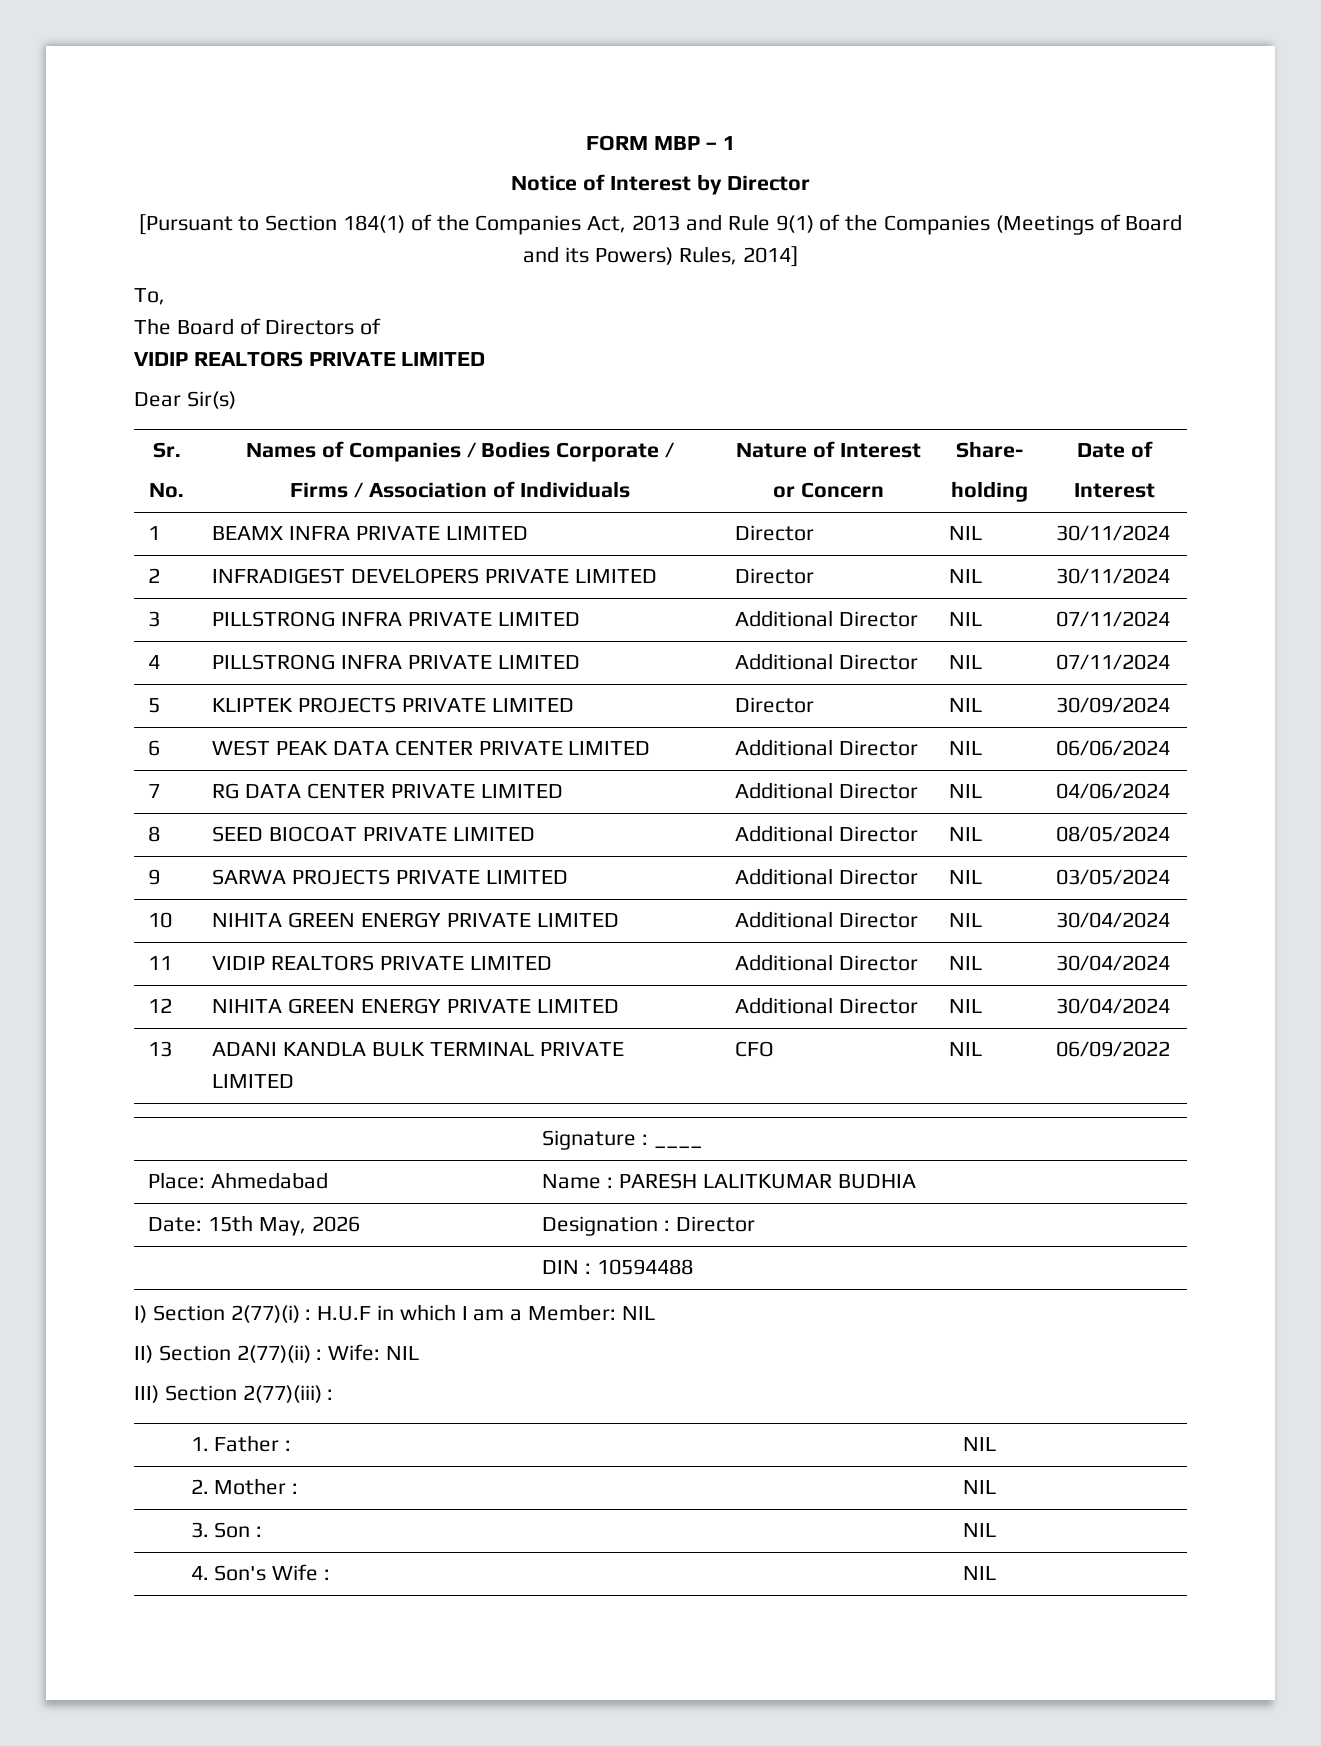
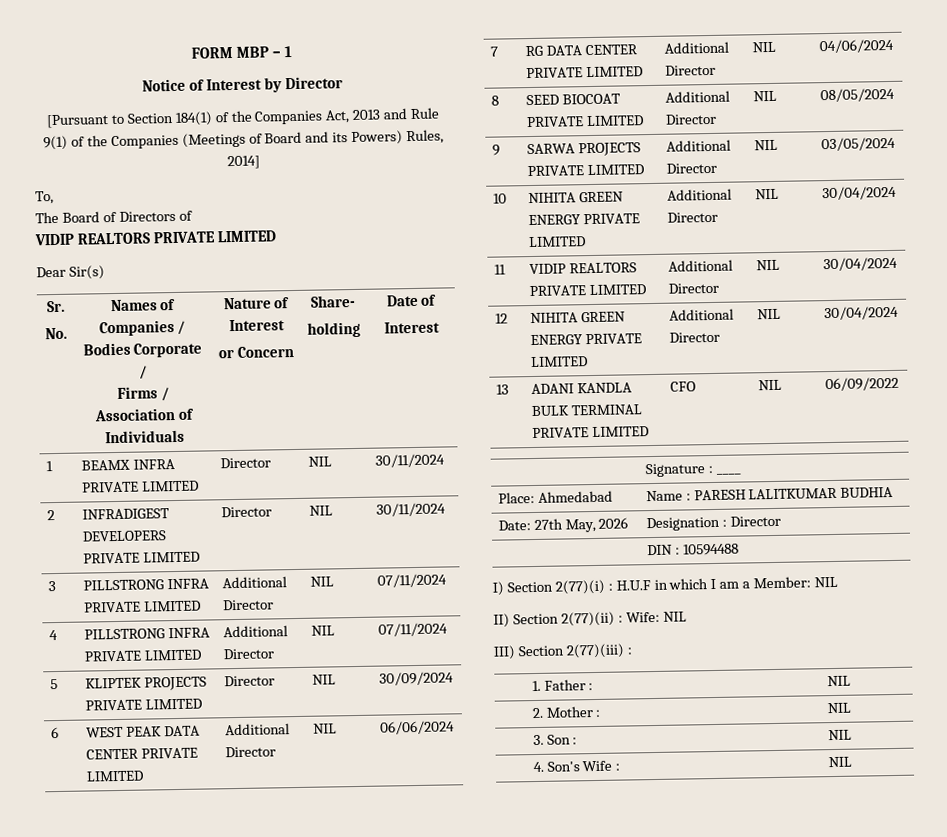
[208,1215,254,1232] 15th -> [533,518,563,531] 27th

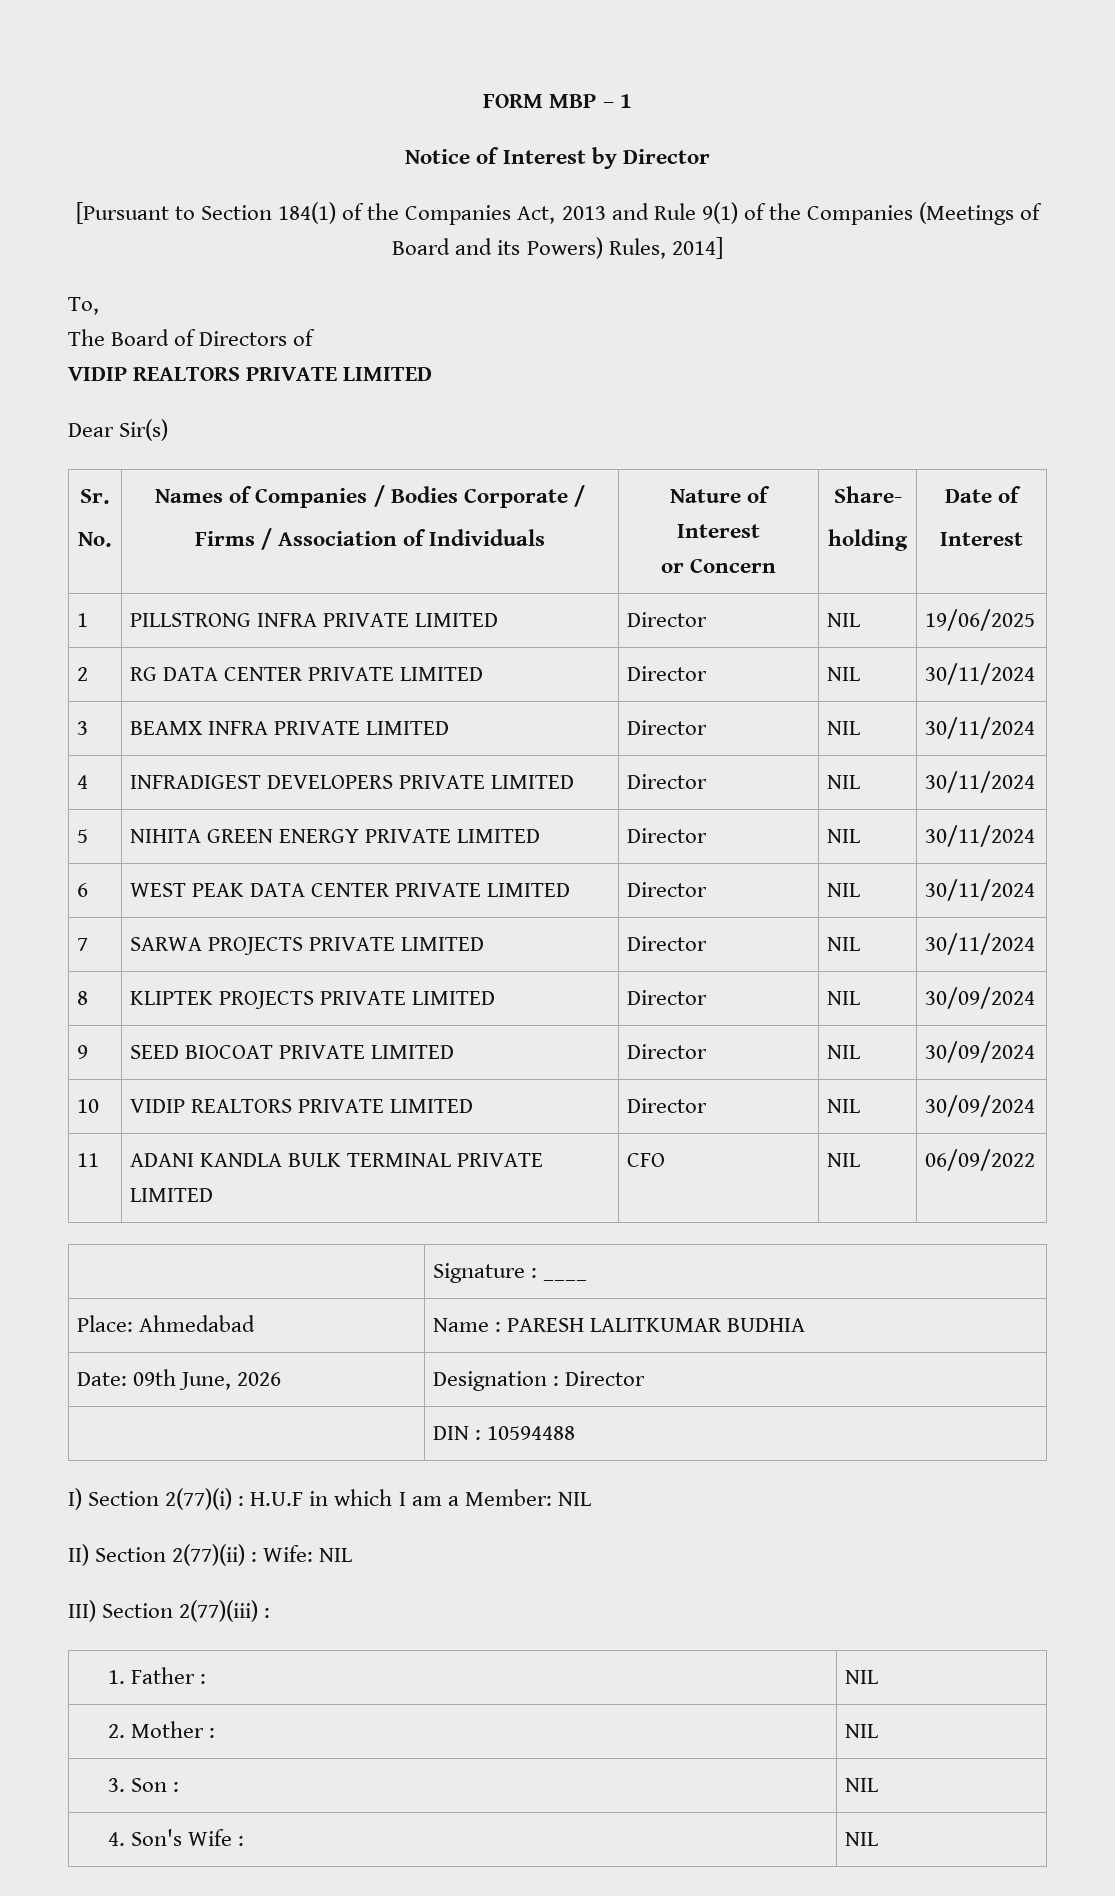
(53, 466) none -> [130,613,499,627] [627,612,708,627] [827,613,861,627] [925,609,1036,631] [77,667,89,681] [130,667,484,681] [627,666,708,681] [827,667,861,681] [925,663,1036,685] [77,721,89,735] | PILLSTRONG INFRA PRIVATE LIMITED | Director | NIL | 19/06/2025 // 2 | RG DATA CENTER PRIVATE LIMITED | Director | NIL | 30/11/2024 // 3
[46,510,55,521] 2 -> [77,775,89,789] 4
[47,581,56,592] [82,578,209,591] [83,600,201,613] [221,576,287,589] [222,599,274,611] [309,576,334,587] [376,573,447,588] [48,629,58,641] [83,627,210,640] [83,649,202,662] [222,625,288,638] [222,648,274,660] [310,625,335,636] [377,622,448,637] [49,679,58,690] 3 | PILLSTRONG INFRA PRIVATE LIMITED | Additional Director | NIL | 07/11/2024 // 4 | PILLSTRONG INFRA PRIVATE LIMITED | Additional Director | NIL | 07/11/2024 // 5 -> [77,829,89,843] [130,829,541,843] [627,828,708,843] [827,829,861,843] [925,825,1036,847] [77,883,89,897] [130,883,571,897] [627,882,708,897] [827,883,861,897] [925,879,1036,901] [77,938,89,951] [130,937,485,955] [627,936,708,951] [827,937,861,951] [925,933,1036,955] [77,991,89,1005] 5 | NIHITA GREEN ENERGY PRIVATE LIMITED | Director | NIL | 30/11/2024 // 6 | WEST PEAK DATA CENTER PRIVATE LIMITED | Director | NIL | 30/11/2024 // 7 | SARWA PROJECTS PRIVATE LIMITED | Director | NIL | 30/11/2024 // 8
[50,727,59,739] [85,725,200,738] [85,747,198,760] [85,770,144,782] [224,723,290,736] [224,746,276,758] [312,723,337,734] [379,720,455,735] [489,46,498,57] [524,44,638,57] [525,66,643,79] [663,41,729,54] [664,64,716,76] [751,41,776,53] [818,38,894,54] [490,95,499,106] 6 | WEST PEAK DATA CENTER PRIVATE LIMITED | Additional Director | NIL | 06/06/2024 // 7 | RG DATA CENTER PRIVATE LIMITED | Additional Director | NIL | 04/06/2024 // 8 -> [77,1045,89,1059] 9
[664,90,730,103] [664,113,717,125] [752,90,777,102] [819,87,895,103] [491,144,500,156] [526,142,641,157] [526,164,644,177] [665,139,731,152] [665,162,717,174] [753,139,778,151] [820,136,896,152] [492,193,507,204] [527,191,624,204] [527,213,640,226] [527,236,586,248] [666,188,732,201] [666,211,718,223] [754,188,779,200] [821,185,897,201] [493,264,506,275] Additional Director | NIL | 08/05/2024 // 9 | SARWA PROJECTS PRIVATE LIMITED | Additional Director | NIL | 03/05/2024 // 10 | NIHITA GREEN ENERGY PRIVATE LIMITED | Additional Director | NIL | 30/04/2024 // 11 -> [627,1044,708,1059] [827,1045,861,1059] [925,1041,1036,1063] [77,1099,100,1113] Director | NIL | 30/09/2024 // 10
[667,259,733,272] [667,282,719,294] [755,259,780,271] [822,256,898,272] [494,313,508,324] [529,311,626,324] [529,333,642,346] [529,356,588,368] [668,308,734,321] [668,331,720,343] [756,308,781,320] [823,305,899,321] [495,384,509,395] Additional Director | NIL | 30/04/2024 // 12 | NIHITA GREEN ENERGY PRIVATE LIMITED | Additional Director | NIL | 30/04/2024 // 13 -> [627,1098,708,1113] [827,1099,861,1113] [925,1095,1036,1117] [77,1153,100,1167] Director | NIL | 30/09/2024 // 11
[533,518,596,533] 27th May, -> [133,1369,232,1390] 09th June,

